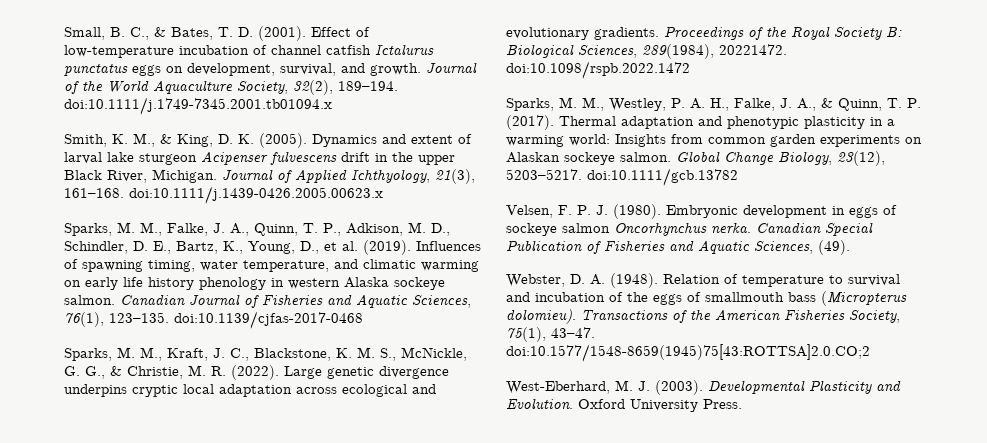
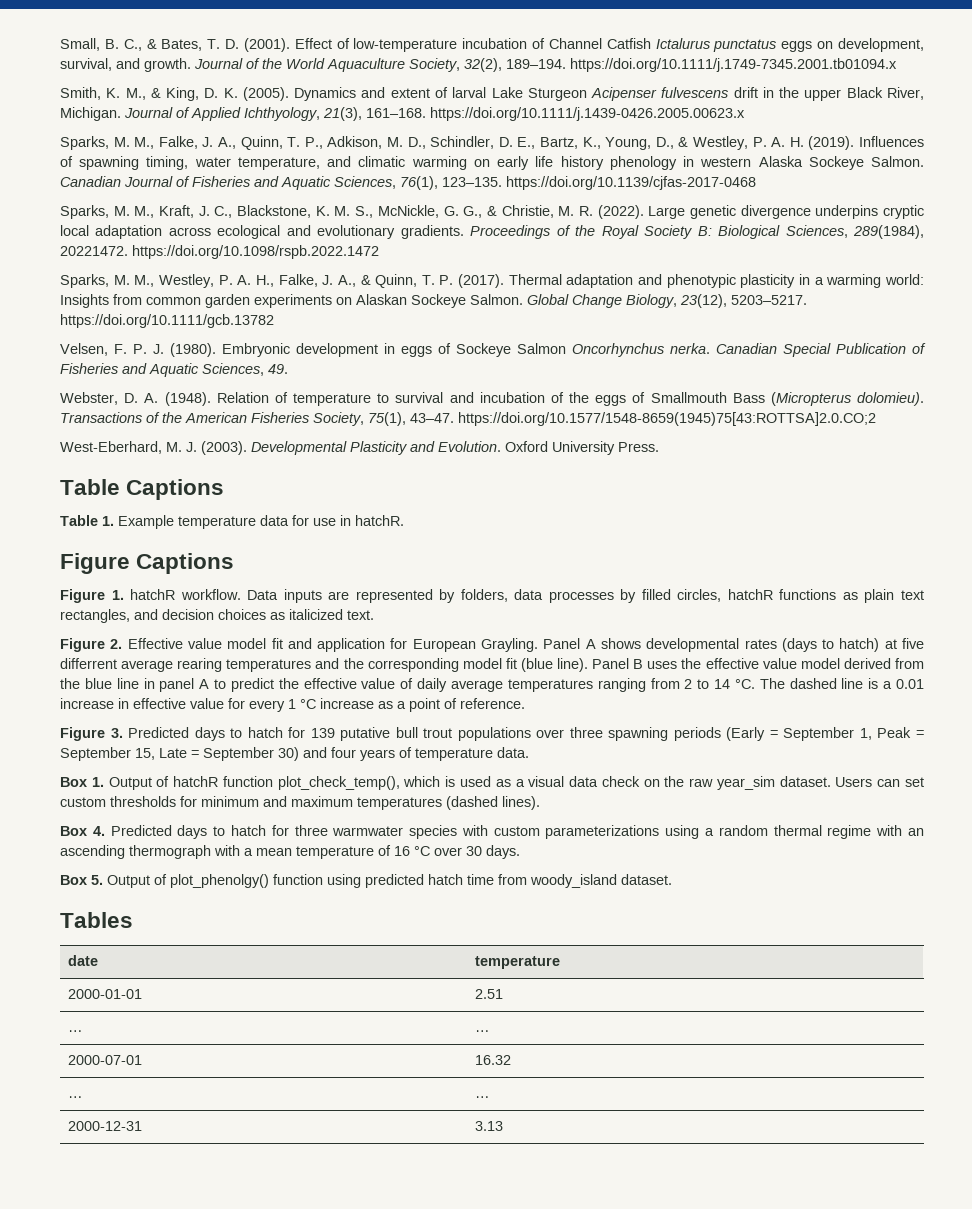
[271,45,371,55] channel catfish -> [548,38,651,49] Channel Catfish
[64,97,332,115] doi:10.1111/j.1749-7345.2001.tb01094.x -> [570,58,897,72] https://doi.org/10.1111/j.1749-7345.2001.tb01094.x
[107,152,197,165] lake sturgeon -> [491,87,587,101] Lake Sturgeon
[129,186,383,204] doi:10.1111/j.1439-0426.2005.00623.x -> [430,107,745,121] https://doi.org/10.1111/j.1439-0426.2005.00623.x
[324,241,358,251] et al. -> [678,136,804,150] & Westley, P. A. H.
[394,277,445,290] [64,295,115,305] sockeye salmon. -> [808,156,925,170] Sockeye Salmon.
[174,311,363,329] doi:10.1139/cjfas-2017-0468 -> [506,176,756,190] https://doi.org/10.1139/cjfas-2017-0468
[506,61,690,79] doi:10.1098/rspb.2022.1472 -> [132,245,379,259] https://doi.org/10.1098/rspb.2022.1472
[564,152,671,165] sockeye salmon. -> [411,294,523,308] Sockeye Salmon.
[587,168,738,186] doi:10.1111/gcb.13782 -> [60,314,274,328] https://doi.org/10.1111/gcb.13782
[506,223,610,236] sockeye salmon -> [456,343,566,357] Sockeye Salmon
[818,240,850,255] (49). -> [268,364,288,374] 49.
[705,292,816,302] smallmouth bass -> [650,392,765,403] Smallmouth Bass
[506,344,870,362] doi:10.1577/1548-8659(1945)75[43:ROTTSA]2.0.CO;2 -> [458,412,876,426] https://doi.org/10.1577/1548-8659(1945)75[43:ROTTSA]2.0.CO;2
(742, 404) none -> [60,479,225,500] [60,515,404,529] [60,553,235,574] [60,589,924,603] [60,609,374,623] [60,638,924,652] [60,658,924,672] [60,678,924,692] [60,698,525,712] [60,727,924,741] [60,747,529,761] [60,776,924,790] [60,796,540,810] [60,825,924,839] [60,845,520,859] [60,874,672,888] [60,912,133,928] [68,955,99,966] [475,956,561,969] [68,989,143,999] [475,989,504,999] [68,1030,84,1032] [475,1030,491,1032] [68,1055,143,1065] [475,1055,512,1065] [68,1096,84,1098] [475,1096,491,1098] [68,1121,143,1131] [475,1121,504,1131] // Table Captions // Table 1. Example temperature data for use in hatchR. // Figure Captions // Figure 1. hatchR workflow. Data inputs are represented by folders, data processes by filled circles, hatchR functions as plain text rectangles, and decision choices as italicized text. // Figure 2. Effective value model fit and application for European Grayling. Panel A shows developmental rates (days to hatch) at five differrent average rearing temperatures and the corresponding model fit (blue line). Panel B uses the effective value model derived from the blue line in panel A to predict the effective value of daily average temperatures ranging from 2 to 14 °C. The dashed line is a 0.01 increase in effective value for every 1 °C increase as a point of reference. // Figure 3. Predicted days to hatch for 139 putative bull trout populations over three spawning periods (Early = September 1, Peak = September 15, Late = September 30) and four years of temperature data. // Box 1. Output of hatchR function plot_check_temp(), which is used as a visual data check on the raw year_sim dataset. Users can set custom thresholds for minimum and maximum temperatures (dashed lines). // Box 4. Predicted days to hatch for three warmwater species with custom parameterizations using a random thermal regime with an ascending thermograph with a mean temperature of 16 °C over 30 days. // Box 5. Output of plot_phenolgy() function using predicted hatch time from woody_island dataset. // Tables // date | temperature // 2000-01-01 | 2.51 // … | … // 2000-07-01 | 16.32 // … | … // 2000-12-31 | 3.13

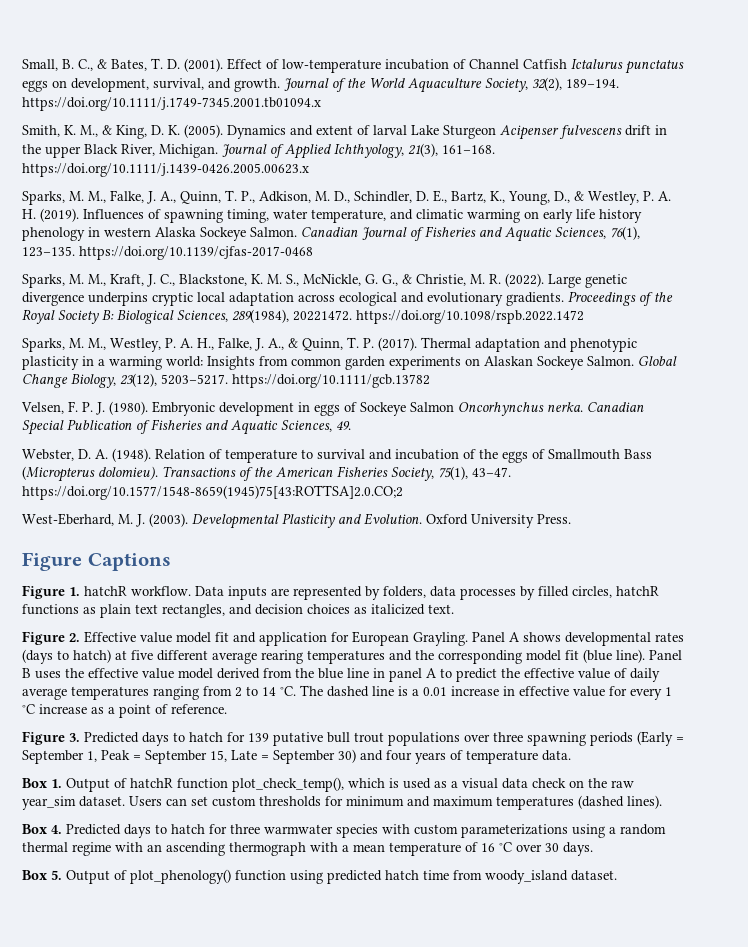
[60,479,225,500] [60,515,404,529] // Table Captions // Table 1. Example temperature data for use in hatchR. -> (571, 519) none
[60,658,117,669] differrent -> [157,650,208,661] different
[170,874,269,888] plot_phenolgy() -> [130,869,231,884] plot_phenology()
[60,912,133,928] [68,955,99,966] [475,956,561,969] [68,989,143,999] [475,989,504,999] [68,1030,84,1032] [475,1030,491,1032] [68,1055,143,1065] [475,1055,512,1065] [68,1096,84,1098] [475,1096,491,1098] [68,1121,143,1131] [475,1121,504,1131] // Tables // date | temperature // 2000-01-01 | 2.51 // … | … // 2000-07-01 | 16.32 // … | … // 2000-12-31 | 3.13 -> (617, 875) none

